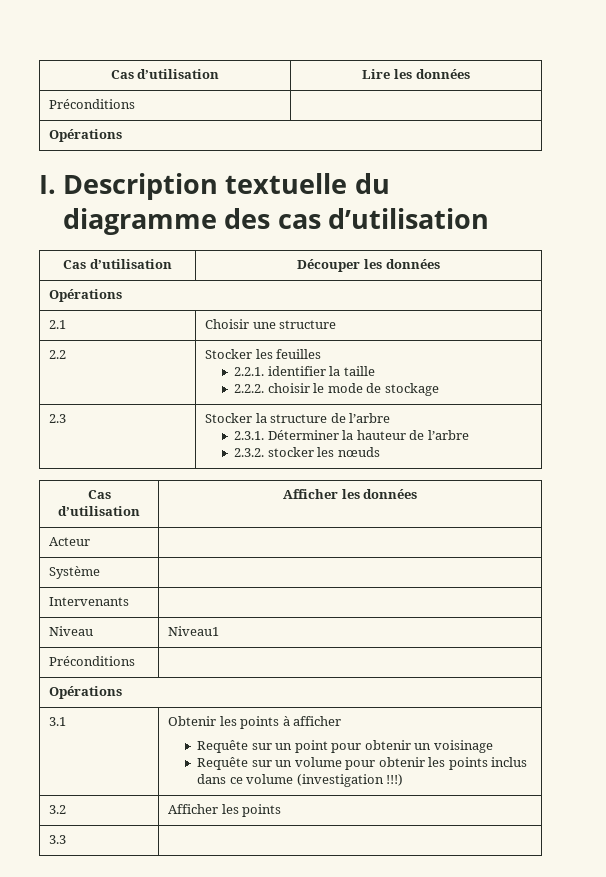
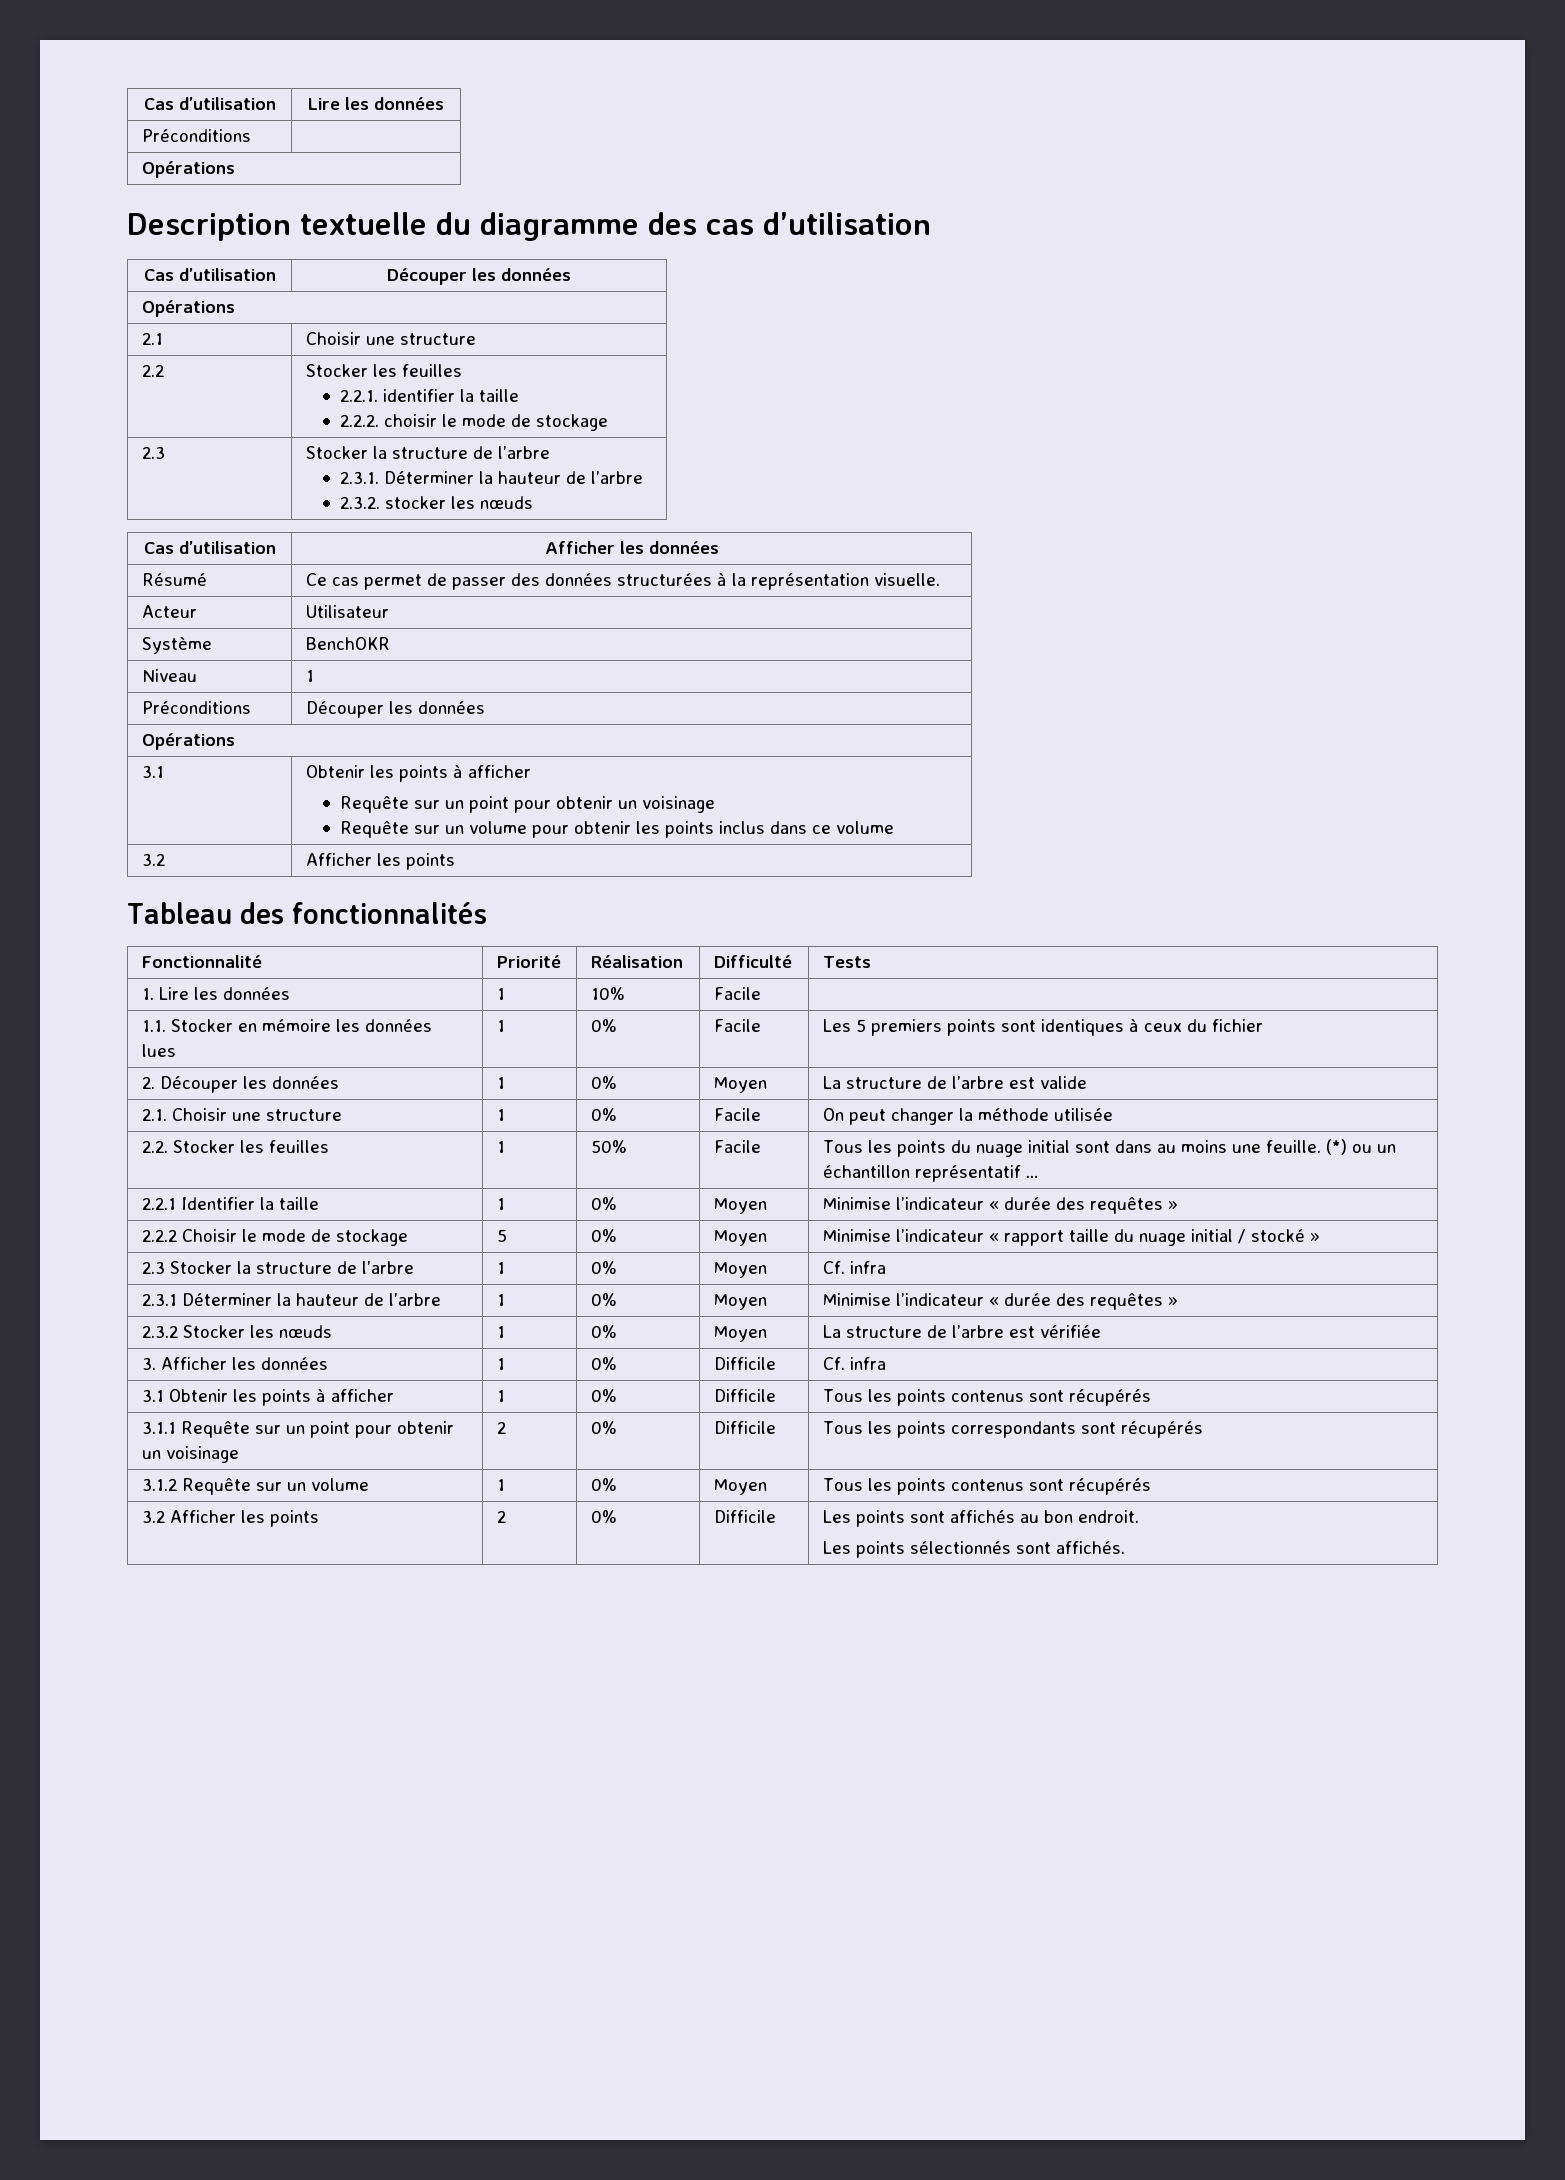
[39,175,56,194] I. -> (235, 169) none
(418, 494) none -> [141,573,207,586] [305,573,940,590] // Résumé | Ce cas permet de passer des données structurées à la représentation visuelle.
(91, 541) none -> [305,605,389,618] Utilisateur
[49,597,130,606] // Intervenants | -> [305,637,390,650] BenchOKR
[168,626,220,636] [49,656,136,666] Niveau1 // Préconditions | -> [305,670,314,682] [141,701,251,714] [305,701,485,718] 1 // Préconditions | Découper les données
[296,774,404,787] (investigation !!!) -> (894, 827) none
[49,835,67,844] // 3.3 | -> [127,902,487,924] [141,955,262,968] [496,955,561,968] [590,955,683,968] [713,955,792,968] [822,956,871,968] [141,987,290,1000] [496,988,505,1000] [590,987,625,1000] [713,987,761,1000] [141,1019,432,1032] [141,1044,176,1057] [496,1020,505,1032] [590,1019,617,1032] [713,1019,761,1032] [822,1019,1263,1036] [141,1076,339,1093] [496,1077,505,1089] [590,1076,617,1089] [713,1077,767,1093] [822,1076,1087,1089] [141,1108,342,1121] [496,1109,505,1121] [590,1108,617,1121] [713,1108,761,1121] [822,1108,1113,1125] [141,1140,329,1153] [496,1141,505,1153] [590,1140,627,1153] [713,1140,761,1153] [822,1139,1396,1157] [822,1165,1039,1182] [141,1197,319,1210] [496,1198,505,1210] [590,1197,617,1210] [713,1198,767,1214] [822,1197,1178,1214] [141,1229,408,1246] [496,1229,507,1242] [590,1229,617,1242] [713,1230,767,1246] [822,1229,1320,1246] [141,1261,414,1274] [496,1262,505,1274] [590,1261,617,1274] [713,1262,767,1278] [822,1261,886,1274] [141,1293,441,1306] [496,1294,505,1306] [590,1293,617,1306] [713,1294,767,1310] [822,1293,1178,1310] [141,1325,332,1338] [496,1326,505,1338] [590,1325,617,1338] [713,1326,767,1342] [822,1325,1101,1338] [141,1357,328,1370] [496,1358,505,1370] [590,1357,617,1370] [713,1357,776,1370] [822,1357,886,1370] [141,1389,394,1406] [496,1390,505,1402] [590,1389,617,1402] [713,1389,776,1402] [822,1389,1151,1406] [141,1421,454,1438] [141,1446,239,1463] [496,1421,506,1434] [590,1421,617,1434] [713,1421,776,1434] [822,1421,1203,1438] [141,1478,369,1495] [496,1479,505,1491] [590,1478,617,1491] [713,1479,767,1495] [822,1478,1151,1495] [141,1510,319,1527] [496,1510,506,1523] [590,1510,617,1523] [713,1510,776,1523] [822,1510,1139,1527] [822,1541,1125,1558] // Tableau des fonctionnalités // Fonctionnalité | Priorité | Réalisation | Difficulté | Tests // 1. Lire les données | 1 | 10% | Facile | // 1.1. Stocker en mémoire les données lues | 1 | 0% | Facile | Les 5 premiers points sont identiques à ceux du fichier // 2. Découper les données | 1 | 0% | Moyen | La structure de l’arbre est valide // 2.1. Choisir une structure | 1 | 0% | Facile | On peut changer la méthode utilisée // 2.2. Stocker les feuilles | 1 | 50% | Facile | Tous les points du nuage initial sont dans au moins une feuille. (*) ou un échantillon représentatif … // 2.2.1 Identifier la taille | 1 | 0% | Moyen | Minimise l’indicateur « durée des requêtes » // 2.2.2 Choisir le mode de stockage | 5 | 0% | Moyen | Minimise l’indicateur « rapport taille du nuage initial / stocké » // 2.3 Stocker la structure de l’arbre | 1 | 0% | Moyen | Cf. infra // 2.3.1 Déterminer la hauteur de l’arbre | 1 | 0% | Moyen | Minimise l’indicateur « durée des requêtes » // 2.3.2 Stocker les nœuds | 1 | 0% | Moyen | La structure de l’arbre est vérifiée // 3. Afficher les données | 1 | 0% | Difficile | Cf. infra // 3.1 Obtenir les points à afficher | 1 | 0% | Difficile | Tous les points contenus sont récupérés // 3.1.1 Requête sur un point pour obtenir un voisinage | 2 | 0% | Difficile | Tous les points correspondants sont récupérés // 3.1.2 Requête sur un volume | 1 | 0% | Moyen | Tous les points contenus sont récupérés // 3.2 Afficher les points | 2 | 0% | Difficile | Les points sont affichés au bon endroit. // Les points sélectionnés sont affichés.

